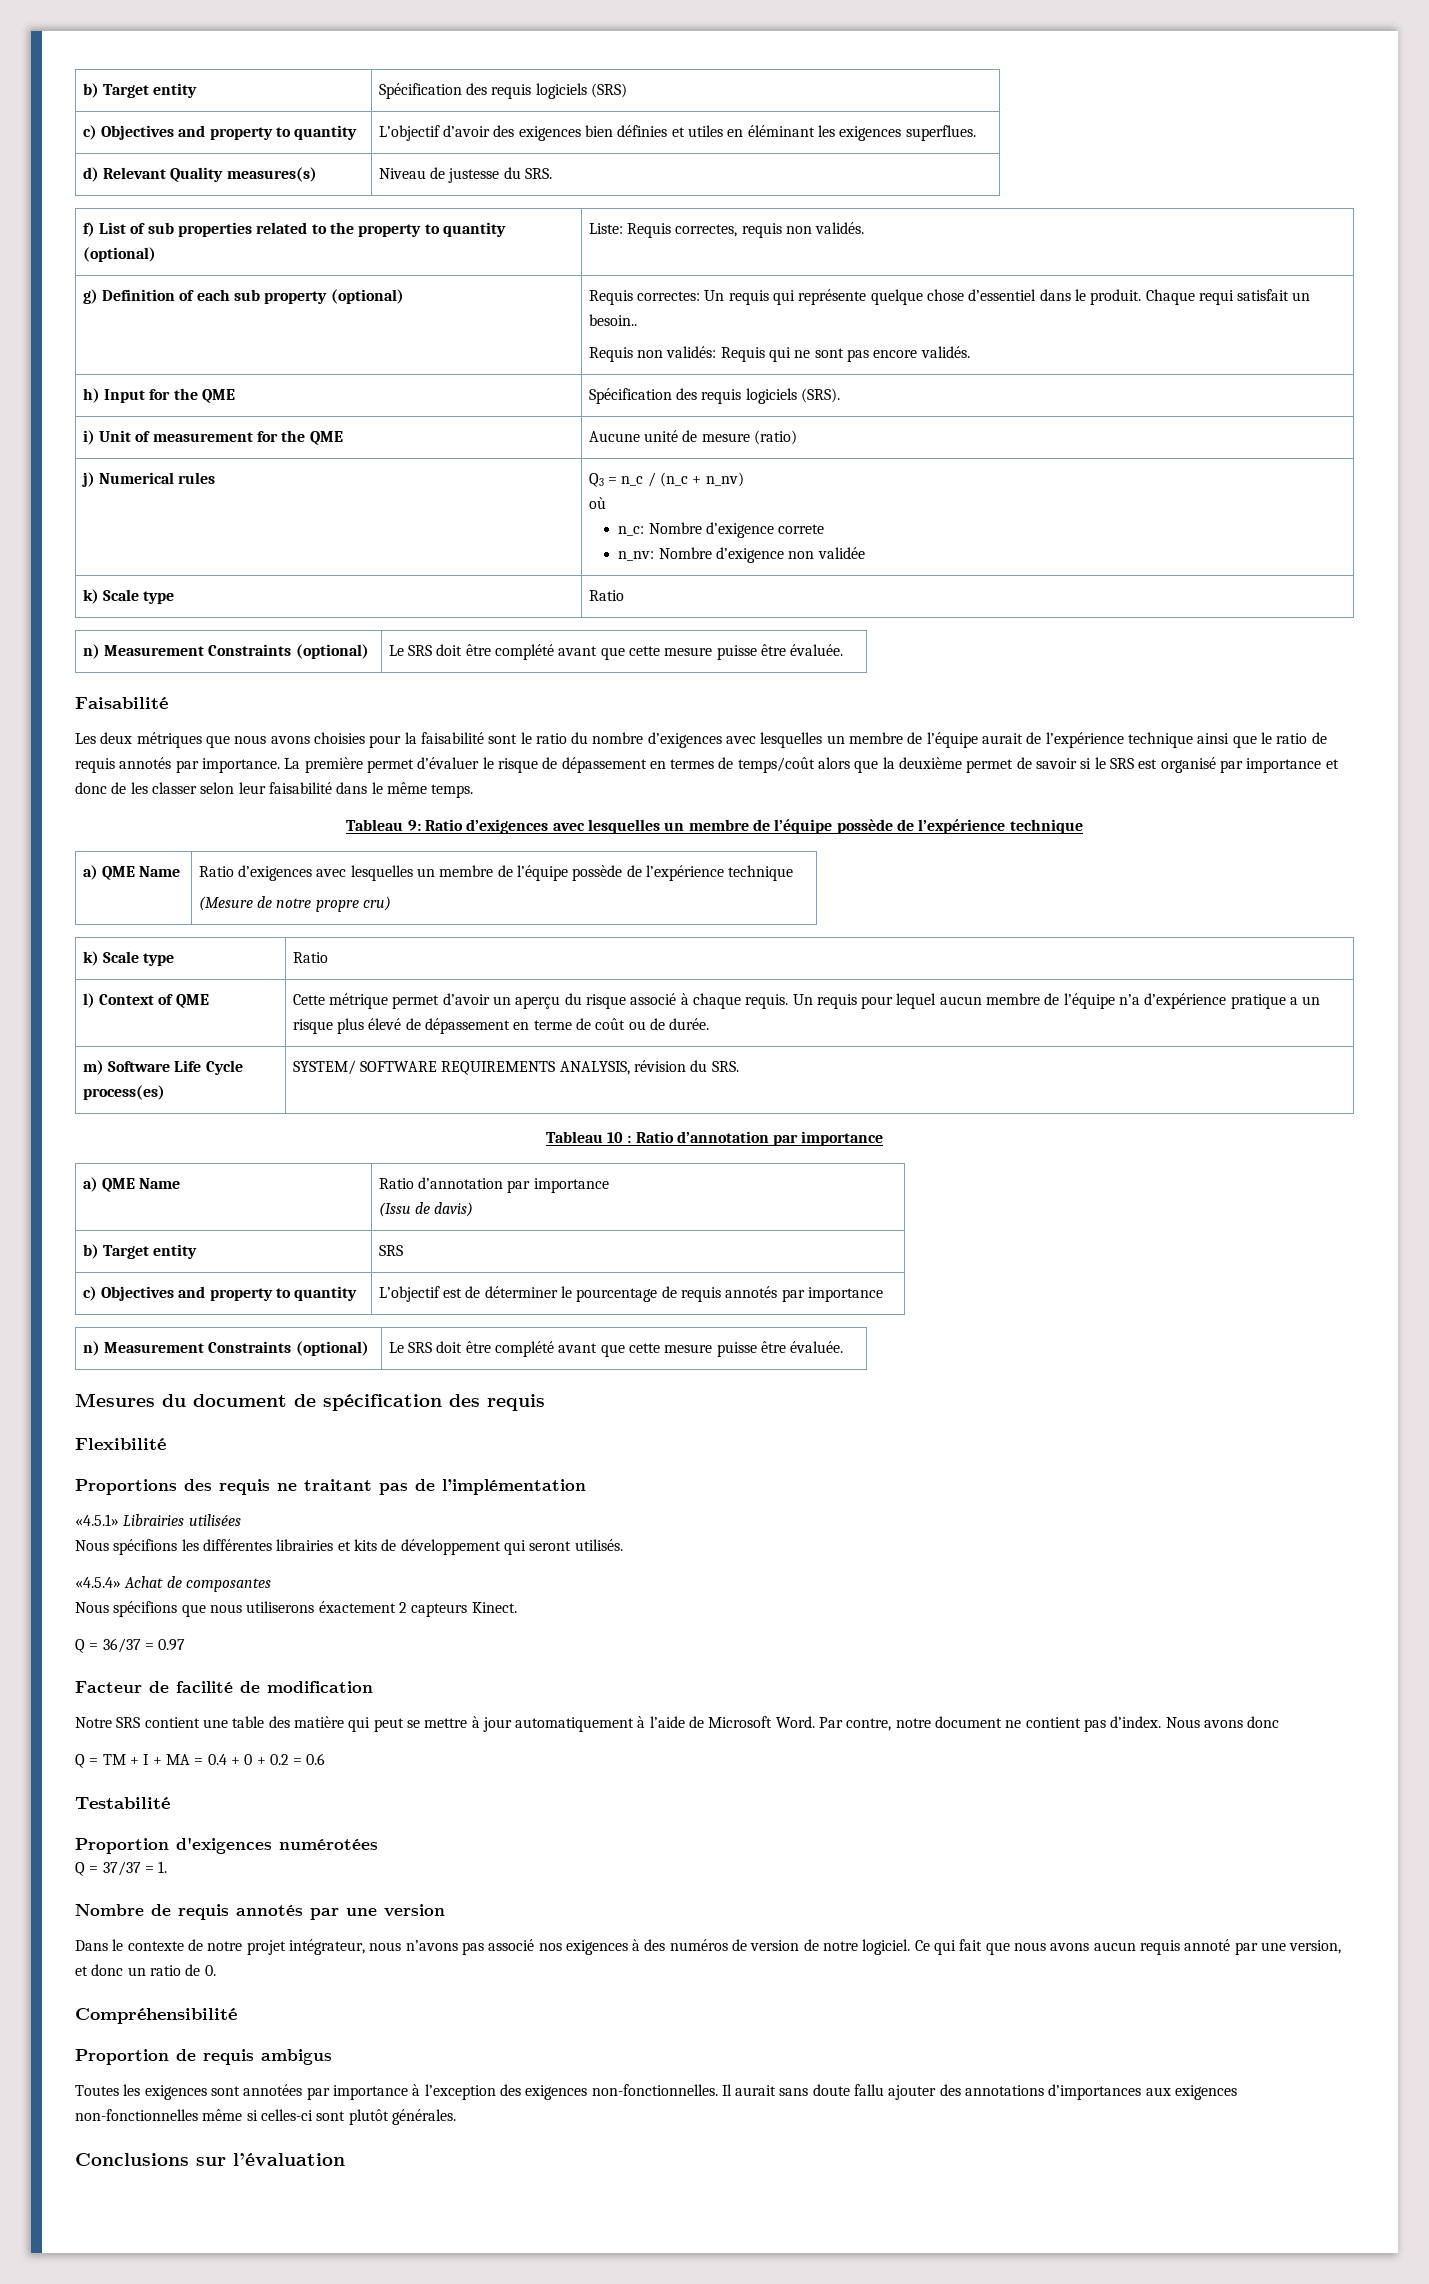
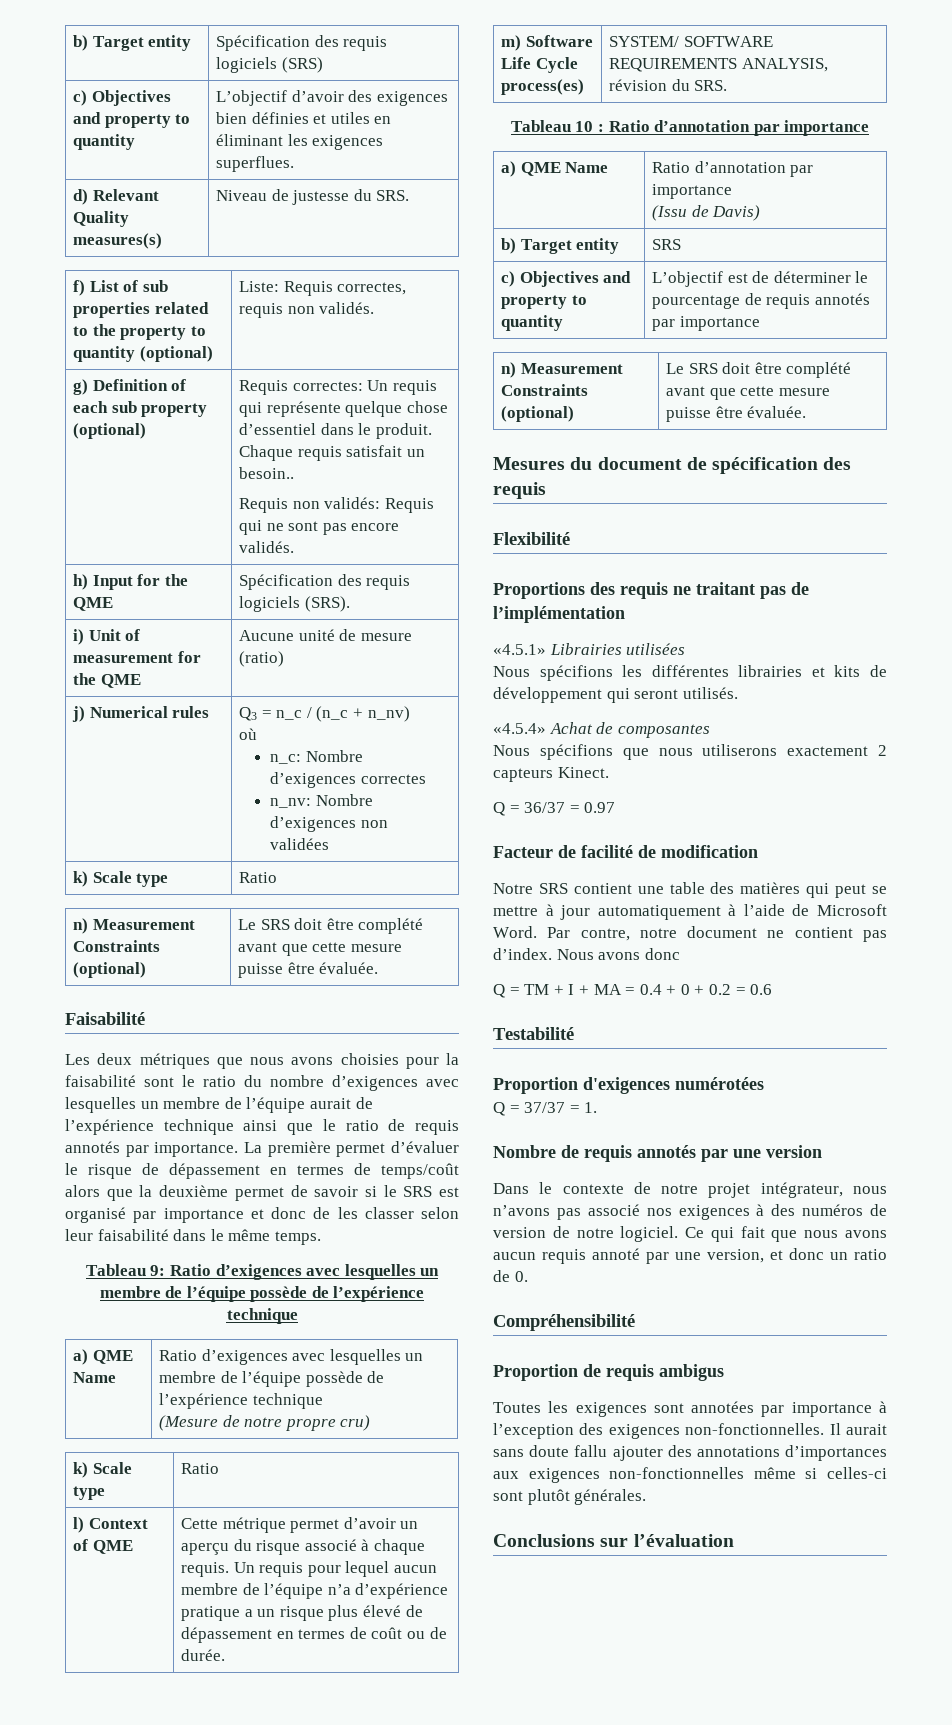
[747,125,815,137] éléminant -> [216,134,284,146] éliminant
[1198,290,1234,305] requi -> [297,446,342,461] requis
[706,522,825,538] d’exigence correte -> [270,772,426,788] d’exigences correctes
[716,547,865,563] d’exigence non validée -> [270,816,388,832] [270,838,330,850] d’exigences non validées
[533,1020,572,1030] terme -> [298,1629,346,1639] termes
[434,1202,474,1217] davis) -> [712,205,761,221] Davis)
[318,1601,396,1613] éxactement -> [787,746,869,756] exactement
[293,1716,344,1728] matière -> [740,882,801,894] matières

